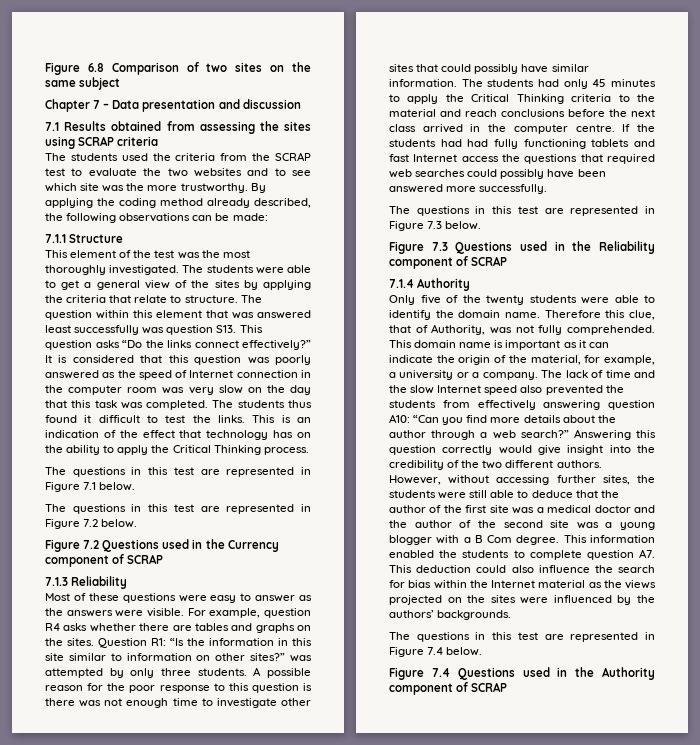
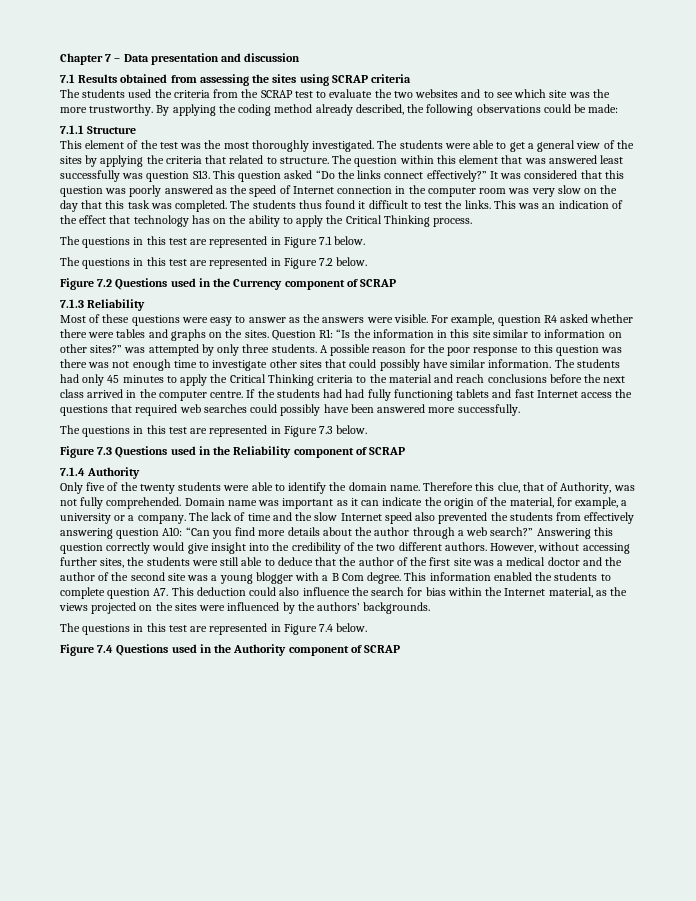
[45,62,311,75] [45,77,121,90] Figure 6.8 Comparison of two sites on the same subject // -> (60, 59) none
[192,215,213,221] can -> [543,104,571,113] could
[134,295,168,303] relate -> [229,155,264,164] related
[95,340,120,348] asks -> [284,170,313,179] asked
[58,355,68,363] is -> [500,173,522,179] was
[281,415,291,423] is -> [518,203,540,209] was
[63,623,88,631] asks -> [560,314,589,323] asked
[172,625,192,631] are -> [88,332,115,338] were
[303,683,312,691] is -> [601,347,623,353] was
[389,340,504,348] This domain name is -> [184,498,280,506] Domain name was
[538,580,586,588] material -> [548,587,593,598] material,

